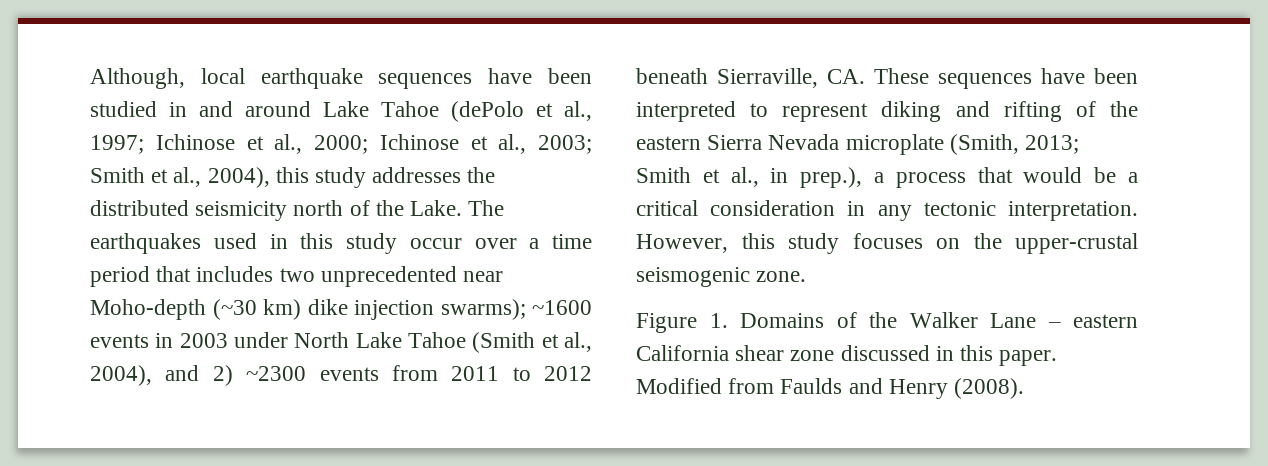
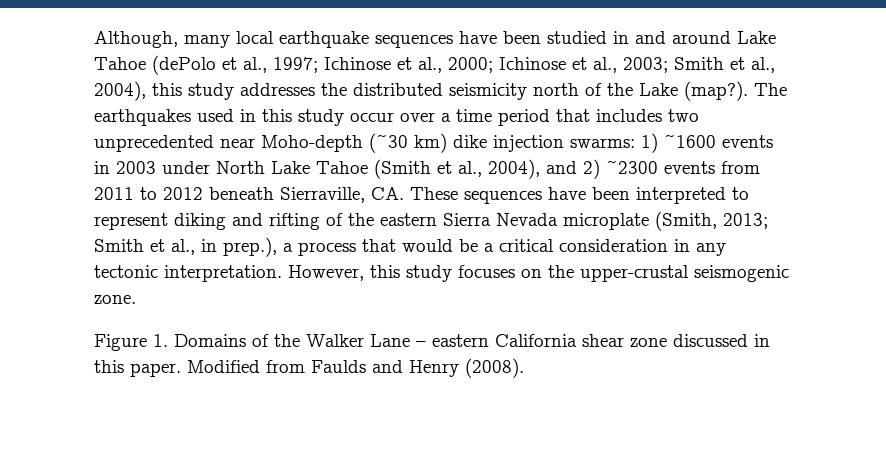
(185, 78) none -> [184,35,230,48] many
[410,200,463,216] Lake. -> [639,81,748,101] Lake (map?).
[440,299,526,320] swarms); -> [570,133,658,153] swarms: 1)

